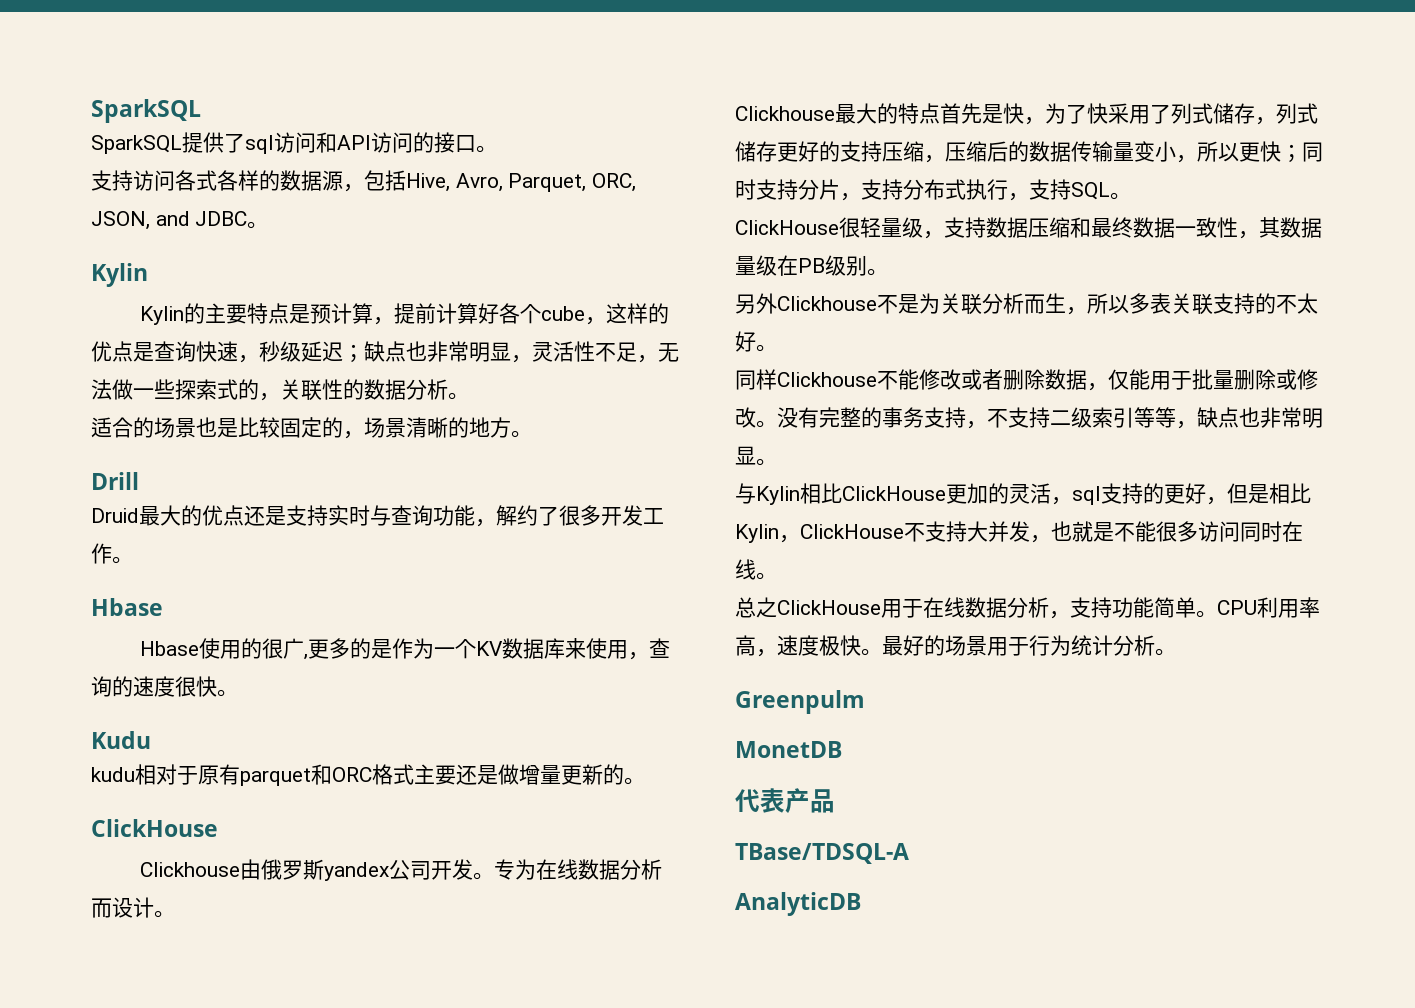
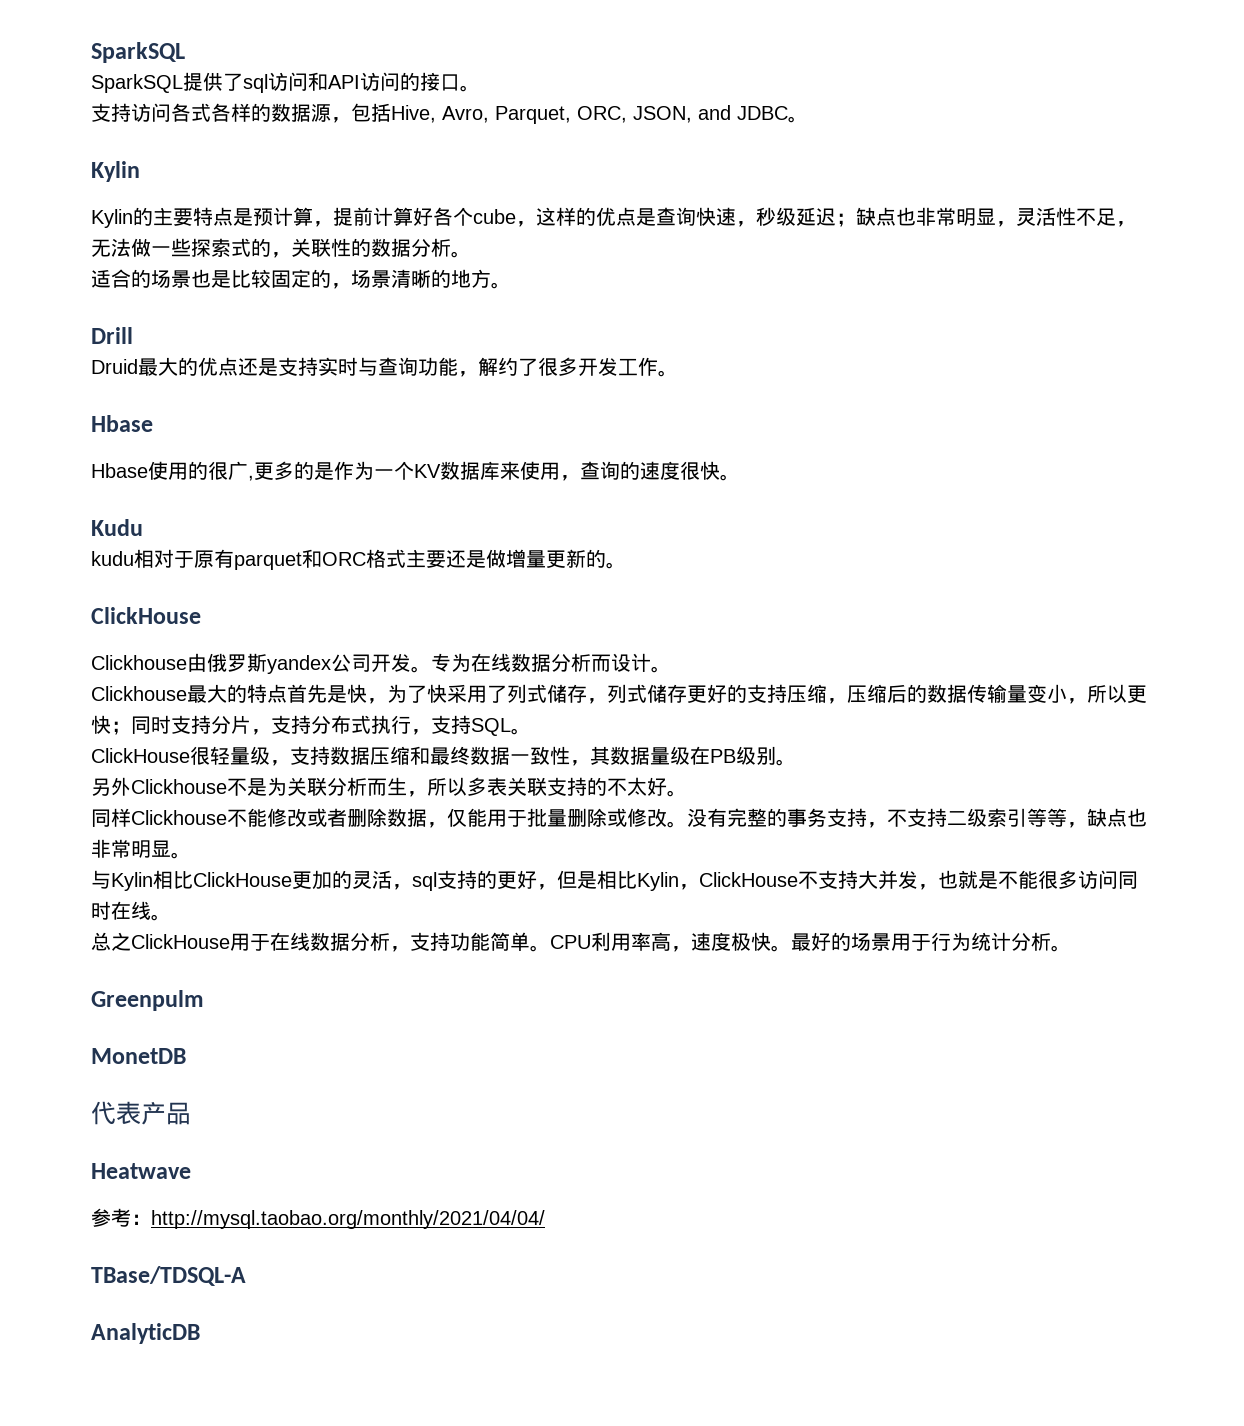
(835, 801) none -> [91,1163,191,1179] [91,1208,545,1229] // Heatwave // 参考：http://mysql.taobao.org/monthly/2021/04/04/

